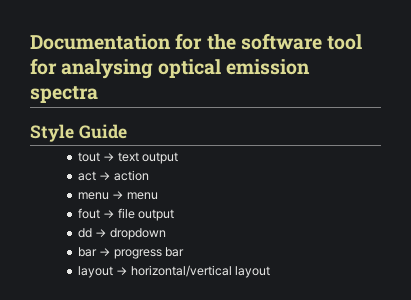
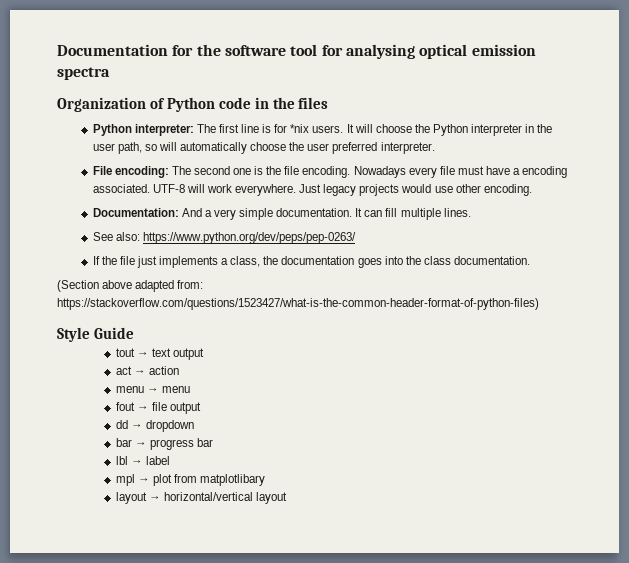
(98, 94) none -> [57,97,329,112] [92,124,553,136] [92,142,435,154] [92,166,568,178] [92,184,532,196] [92,208,471,220] [92,232,356,244] [92,256,530,268] [57,280,204,292] [57,298,539,310] // Organization of Python code in the files // Python interpreter: The first line is for *nix users. It will choose the Python interpreter in the user path, so will automatically choose the user preferred interpreter. // File encoding: The second one is the file encoding. Nowadays every file must have a encoding associated. UTF-8 will work everywhere. Just legacy projects would use other encoding. // Documentation: And a very simple documentation. It can fill multiple lines. // See also: https://www.python.org/dev/peps/pep-0263/ // If the file just implements a class, the documentation goes into the class documentation. // (Section above adapted from: https://stackoverflow.com/questions/1523427/what-is-the-common-header-format-of-python-files)
(185, 252) none -> [115,456,170,465] [115,474,265,486] // lbl → label // mpl → plot from matplotlibary

